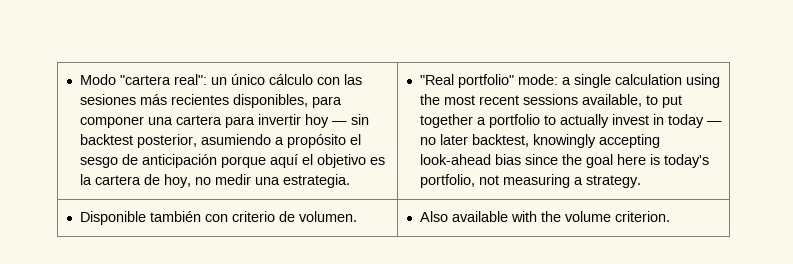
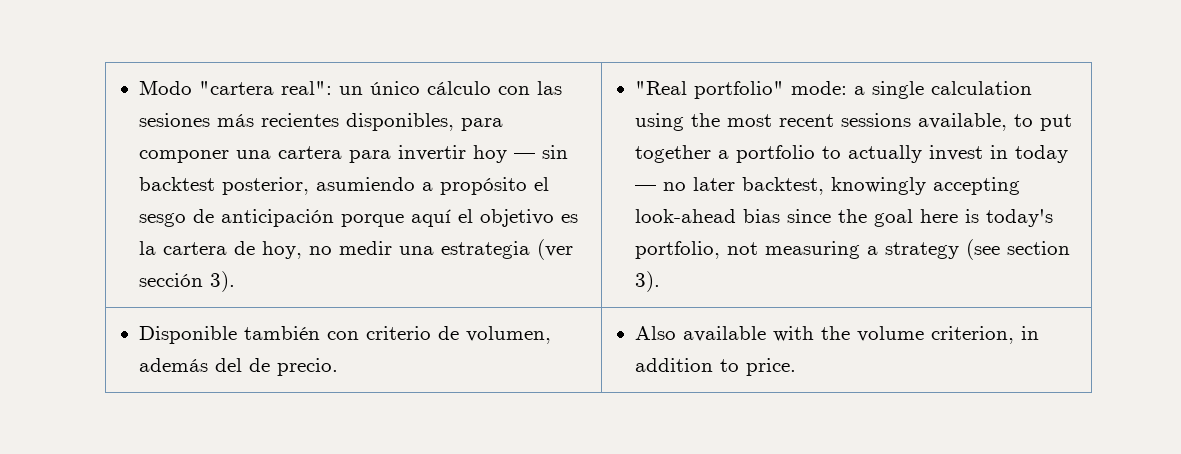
[283,174,351,188] estrategia. -> [441,239,574,260] [139,271,236,292] estrategia (ver sección 3).
[586,175,642,188] strategy. -> [885,239,1071,260] [635,271,661,292] strategy (see section 3).
[299,211,358,222] volumen. -> [466,326,552,344] [139,358,339,376] volumen, además del de precio.
[615,211,671,222] criterion. -> [931,326,1040,344] [635,358,797,376] criterion, in addition to price.

